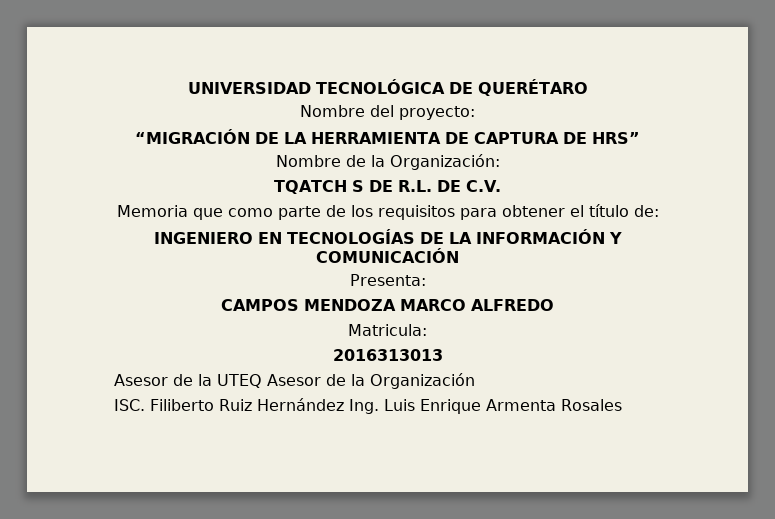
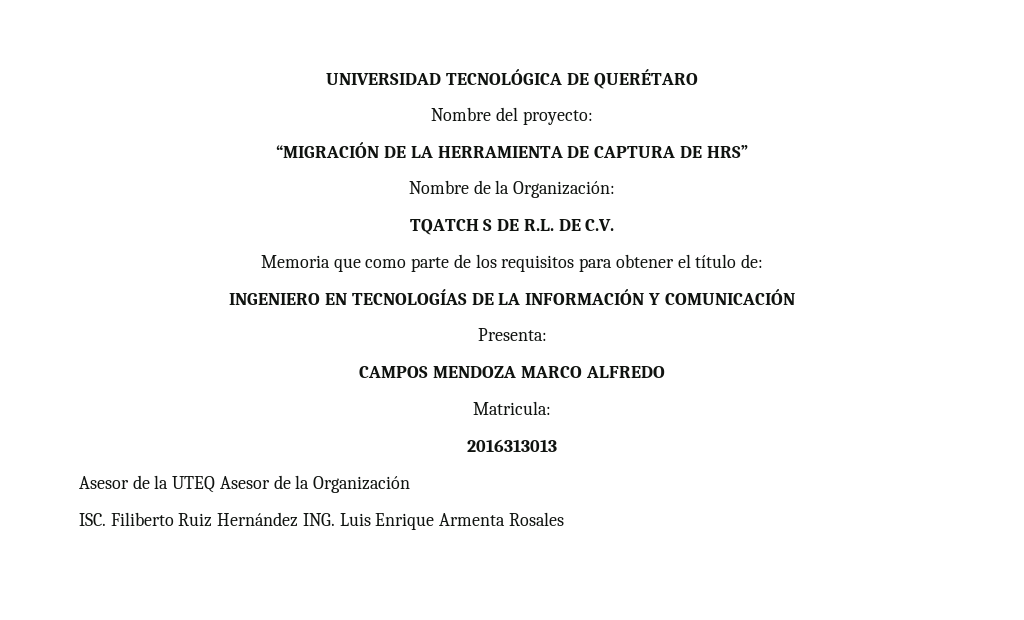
[348,399,379,414] Ing. -> [302,513,335,526] ING.

